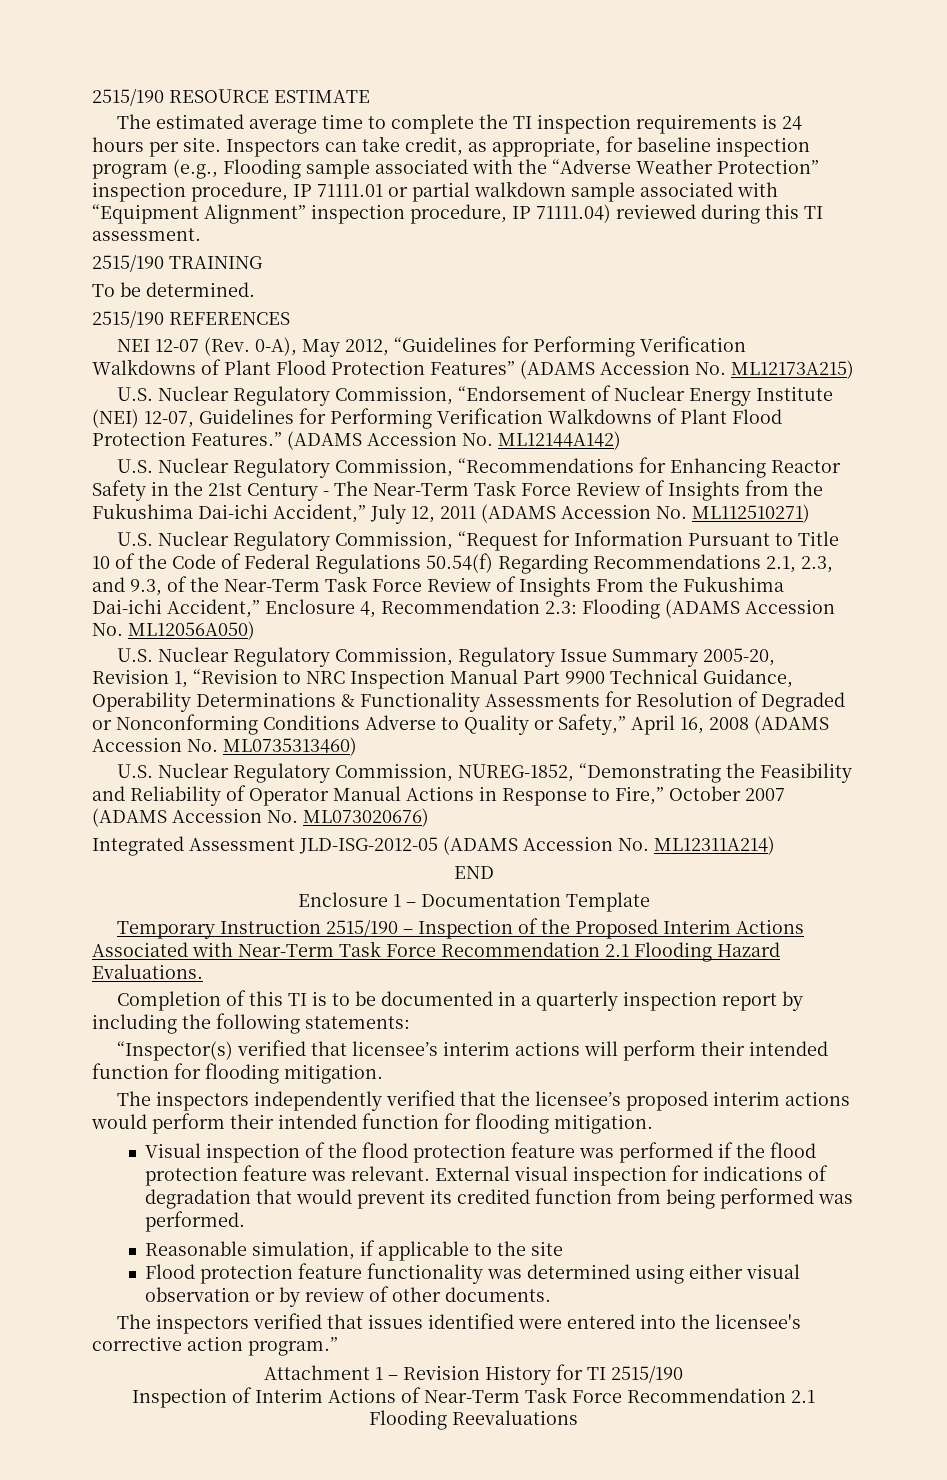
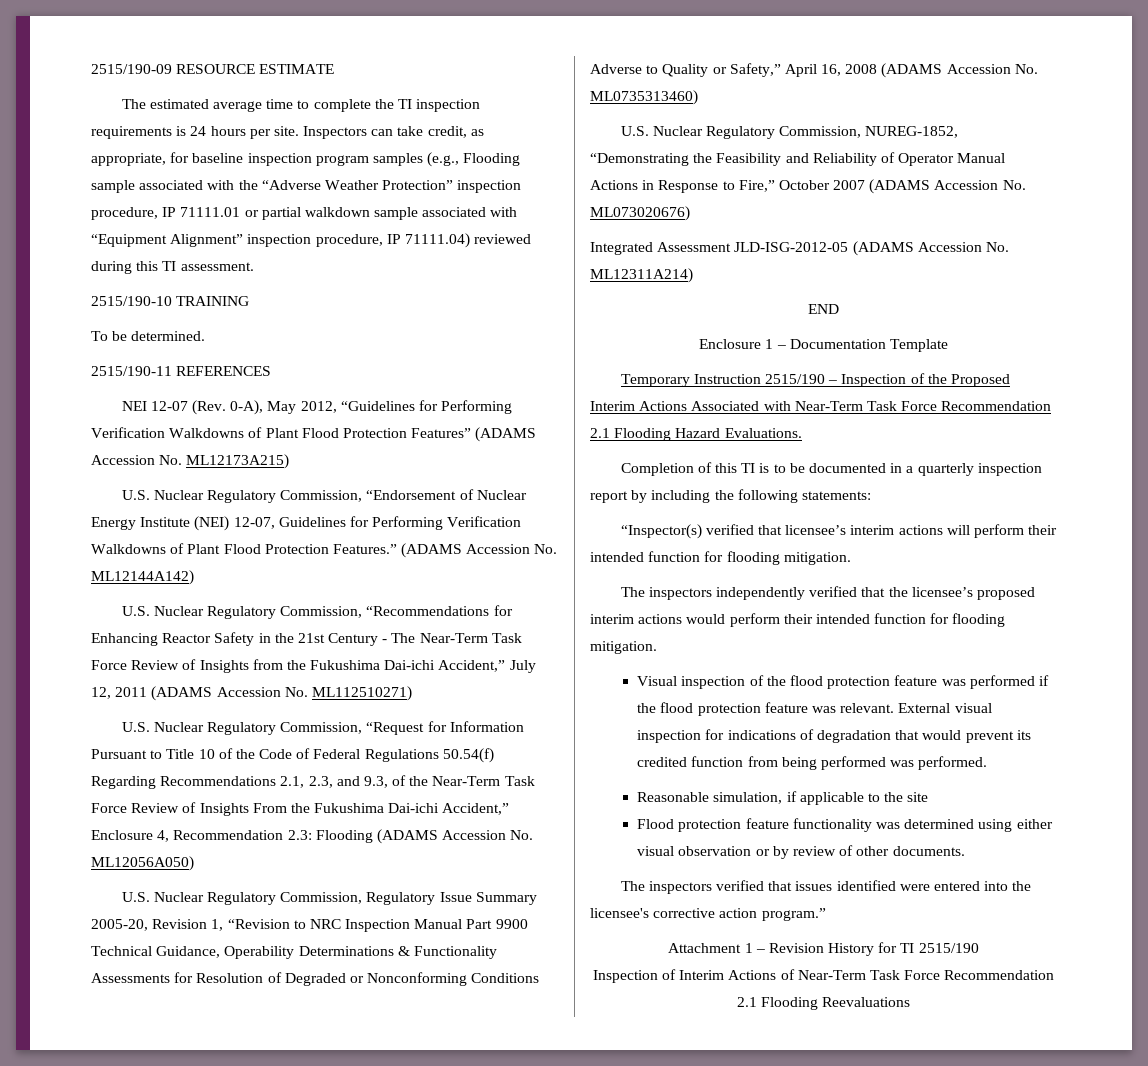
[92,88,164,106] 2515/190 -> [91,64,172,74] 2515/190-09
(168, 171) none -> [372,153,423,166] samples
[92,254,164,272] 2515/190 -> [91,296,172,306] 2515/190-10
[92,310,164,328] 2515/190 -> [91,366,172,376] 2515/190-11

